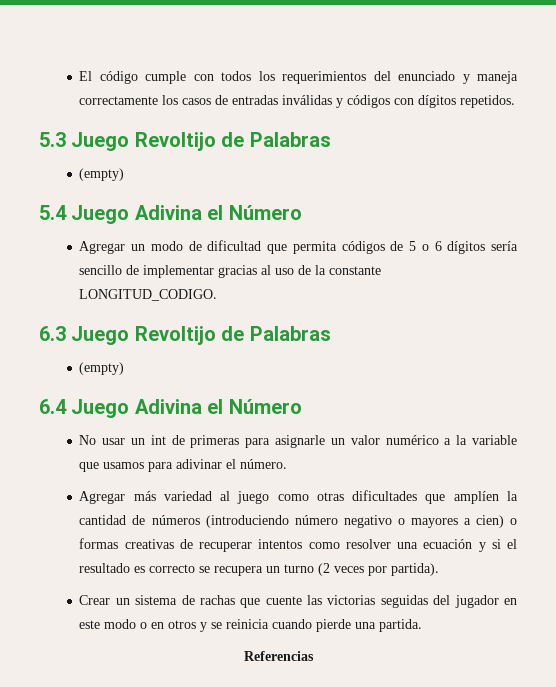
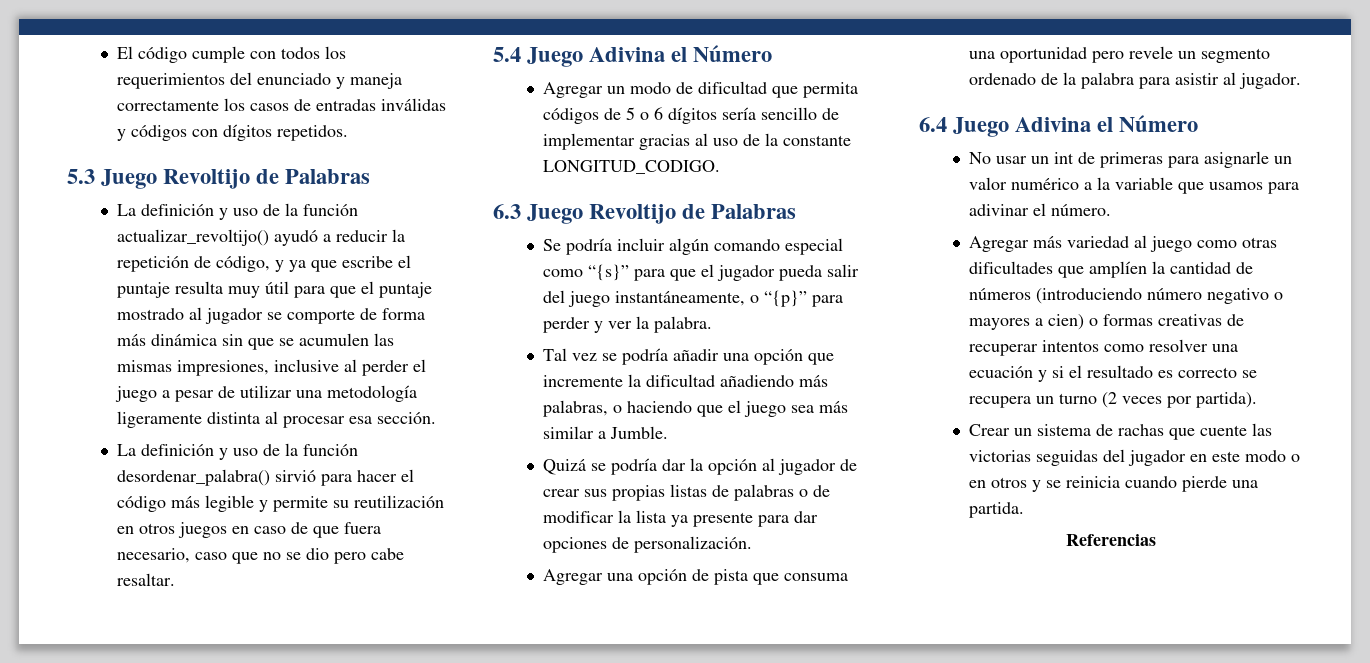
[79,168,125,181] (empty) -> [117,203,359,220] [117,229,406,246] [117,255,412,272] [117,281,433,298] [117,307,426,324] [117,333,395,350] [117,359,427,376] [115,385,418,402] [117,411,437,428] [117,443,359,460] [117,469,415,486] [117,495,445,512] [117,522,382,538] [117,548,405,564] [117,573,176,586] La definición y uso de la función actualizar_revoltijo() ayudó a reducir la repetición de código, y ya que escribe el puntaje resulta muy útil para que el puntaje mostrado al jugador se comporte de forma más dinámica sin que se acumulen las mismas impresiones, inclusive al perder el juego a pesar de utilizar una metodología ligeramente distinta al procesar esa sección. // La definición y uso de la función desordenar_palabra() sirvió para hacer el código más legible y permite su reutilización en otros juegos en caso de que fuera necesario, caso que no se dio pero cabe resaltar.
[79,362,125,375] (empty) -> [543,238,844,255] [543,264,860,281] [543,290,844,307] [543,316,713,333] [543,348,835,365] [543,374,829,387] [543,400,849,417] [543,426,669,439] [543,458,858,475] [543,484,831,501] [543,510,819,527] [543,536,753,553] [543,569,849,585] [969,46,1271,63] [969,72,1302,89] Se podría incluir algún comando especial como “{s}” para que el jugador pueda salir del juego instantáneamente, o “{p}” para perder y ver la palabra. // Tal vez se podría añadir una opción que incremente la dificultad añadiendo más palabras, o haciendo que el juego sea más similar a Jumble. // Quizá se podría dar la opción al jugador de crear sus propias listas de palabras o de modificar la lista ya presente para dar opciones de personalización. // Agregar una opción de pista que consuma una oportunidad pero revele un segmento ordenado de la palabra para asistir al jugador.

